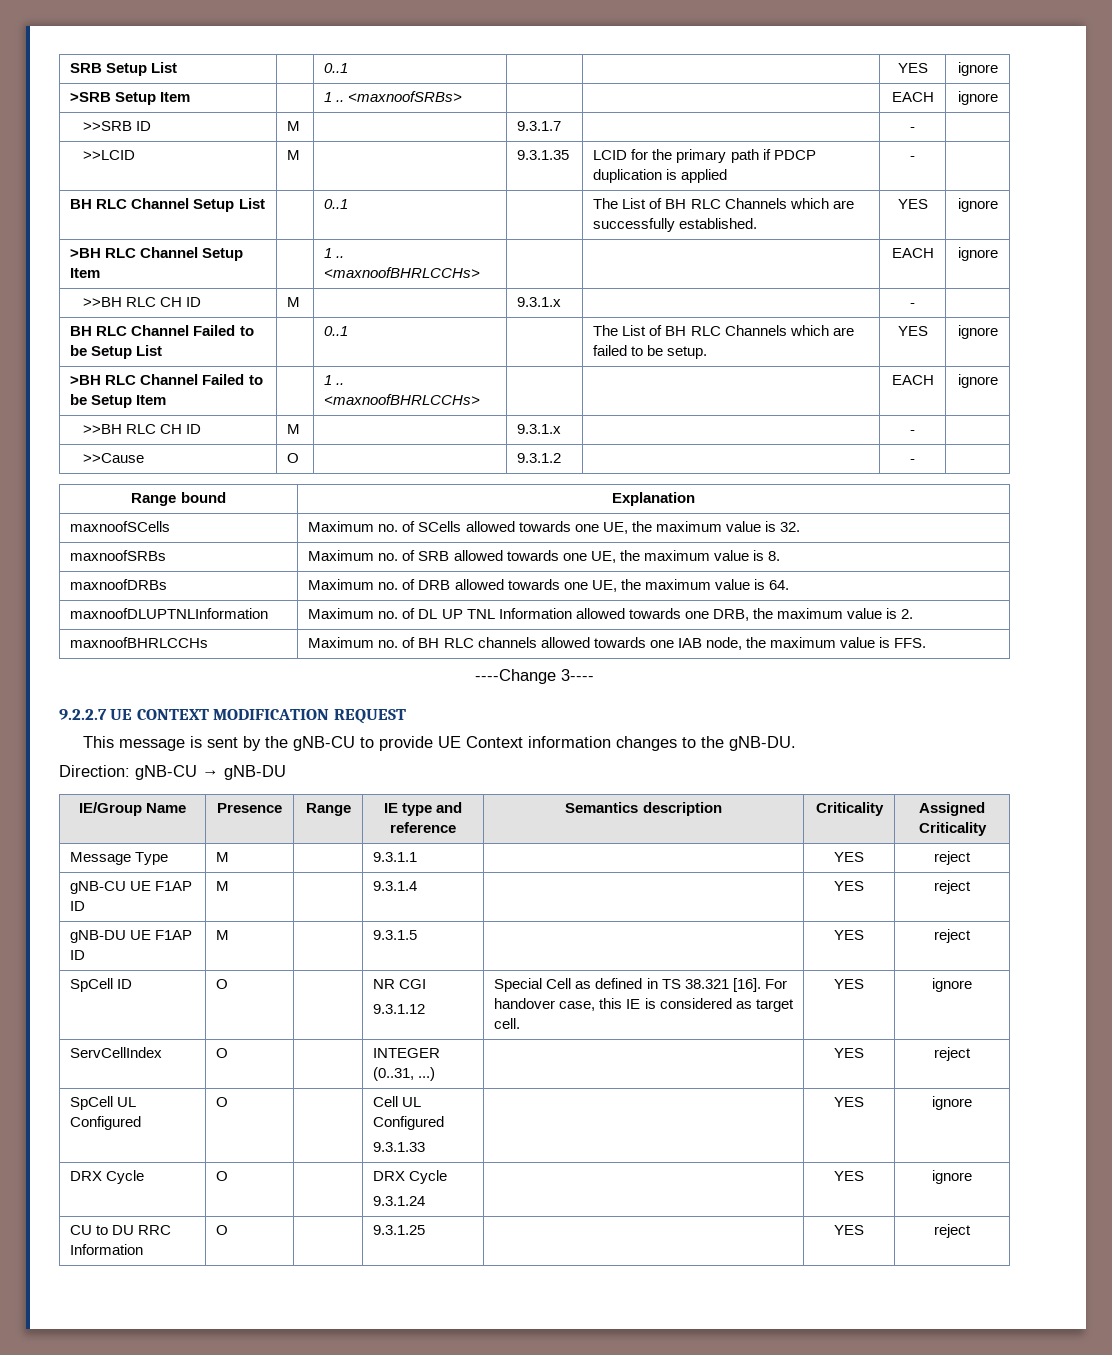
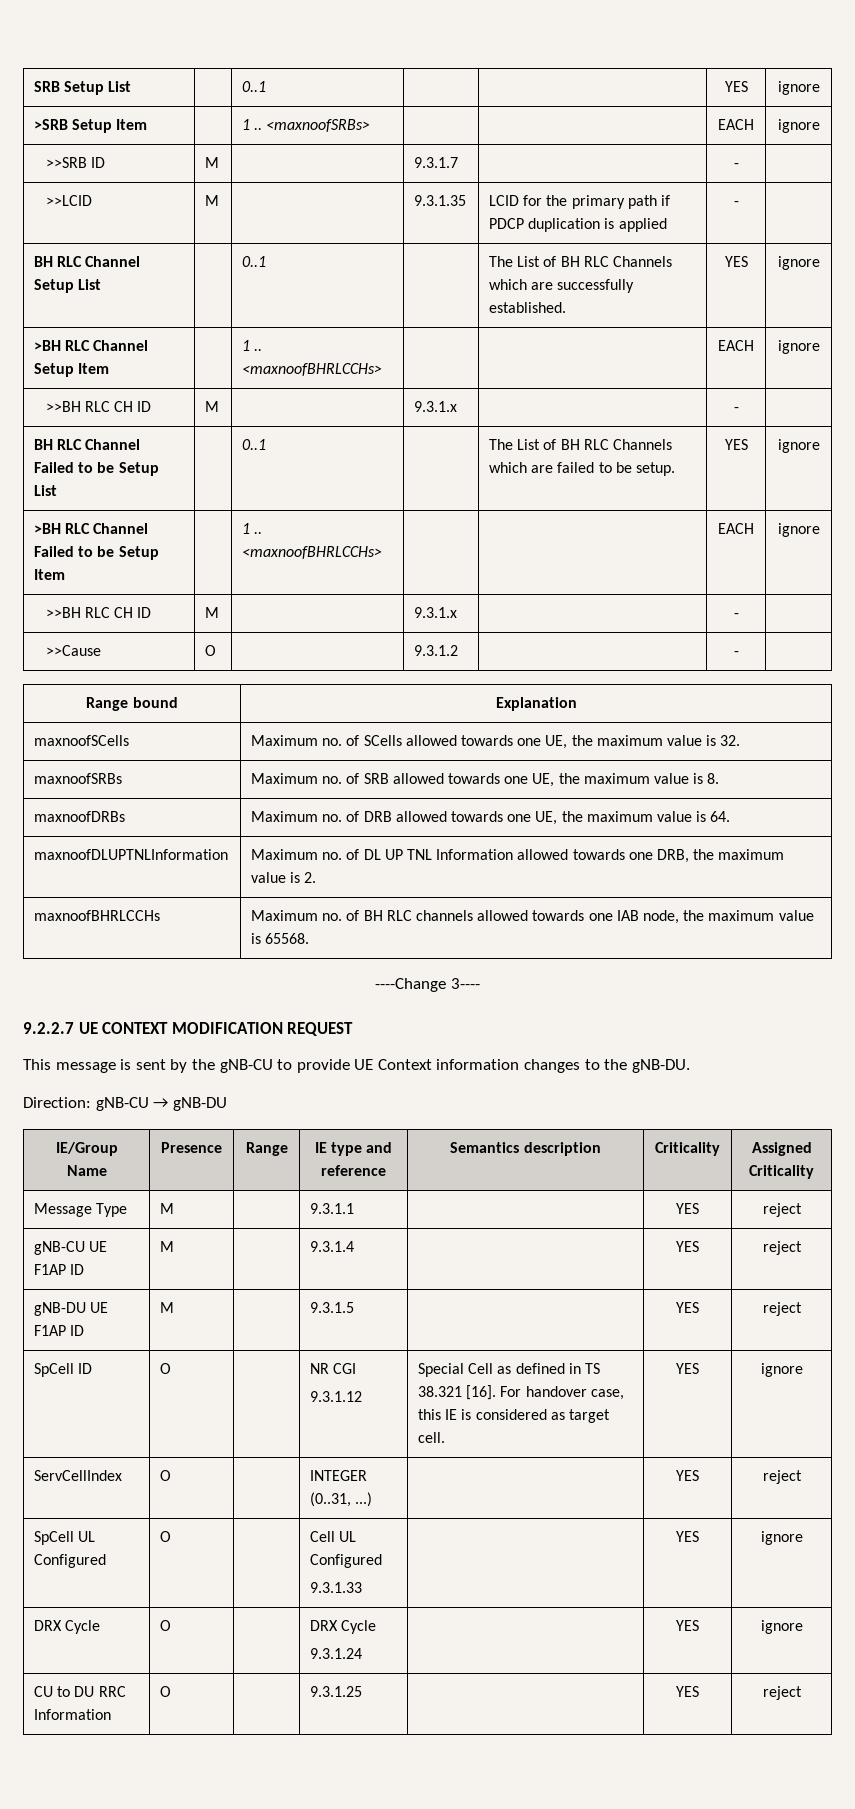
[894,638,927,648] FFS. -> [265,933,310,944] 65568.

